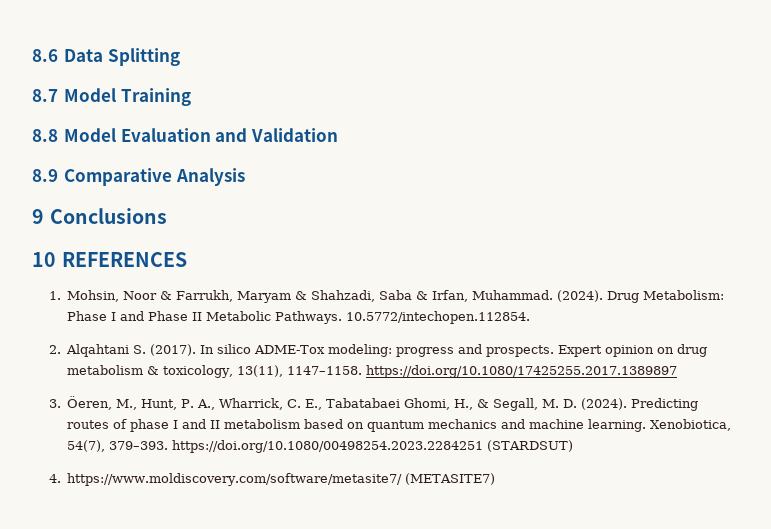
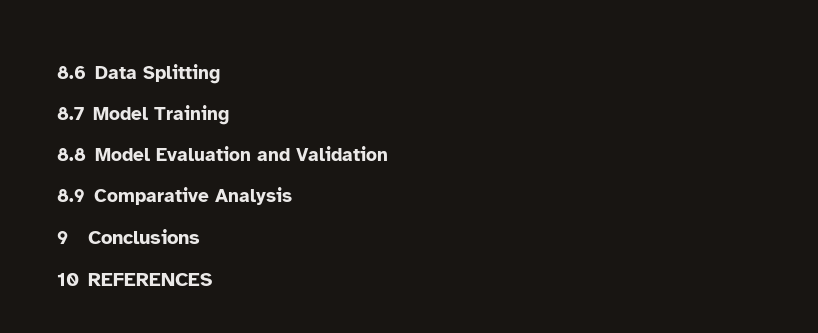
[49,290,725,303] [67,311,531,324] [49,344,708,357] [67,365,678,378] [49,396,699,411] [67,419,732,432] [67,440,574,453] [49,473,496,486] // 1. Mohsin, Noor & Farrukh, Maryam & Shahzadi, Saba & Irfan, Muhammad. (2024). Drug Metabolism: Phase I and Phase II Metabolic Pathways. 10.5772/intechopen.112854. // 2. Alqahtani S. (2017). In silico ADME-Tox modeling: progress and prospects. Expert opinion on drug metabolism & toxicology, 13(11), 1147–1158. https://doi.org/10.1080/17425255.2017.1389897 // 3. Öeren, M., Hunt, P. A., Wharrick, C. E., Tabatabaei Ghomi, H., & Segall, M. D. (2024). Predicting routes of phase I and II metabolism based on quantum mechanics and machine learning. Xenobiotica, 54(7), 379–393. https://doi.org/10.1080/00498254.2023.2284251 (STARDSUT) // 4. https://www.moldiscovery.com/software/metasite7/ (METASITE7) -> (213, 279) none

